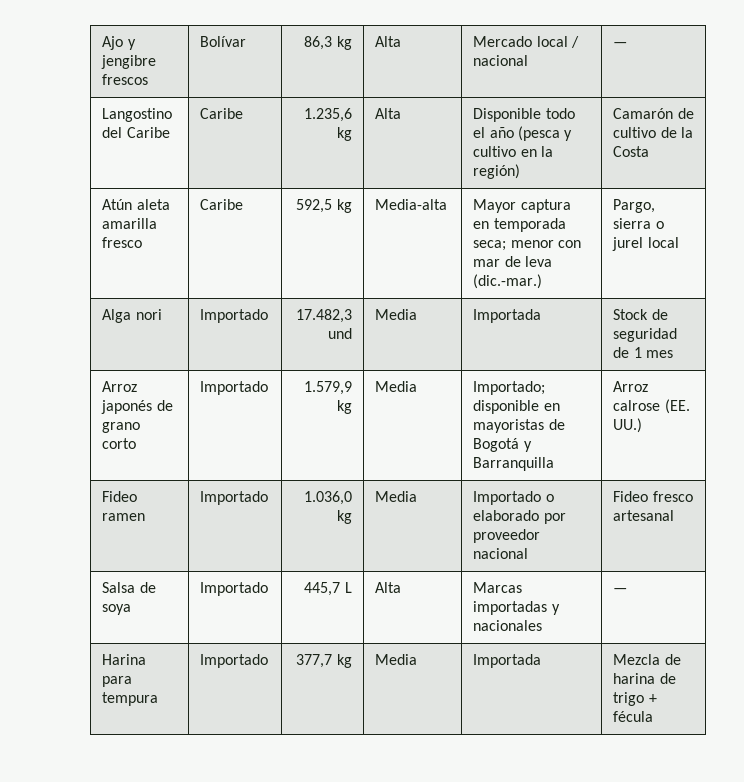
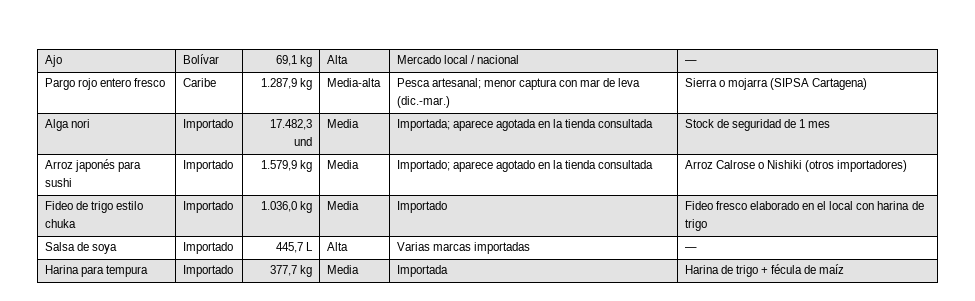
[127,39,136,50] [101,55,157,69] [102,74,149,85] y jengibre frescos -> (62, 61) none
[304,36,333,50] 86,3 -> [276,55,298,66] 69,1
[102,108,173,122] [102,127,170,138] [200,108,244,119] [303,108,352,122] [336,127,352,141] [375,108,402,119] [473,108,575,122] [473,126,573,141] [473,146,553,157] [473,164,521,179] [613,108,694,119] [613,127,693,138] [613,146,650,157] [102,199,170,210] [102,218,158,229] Langostino del Caribe | Caribe | 1.235,6 kg | Alta | Disponible todo el año (pesca y cultivo en la región) | Camarón de cultivo de la Costa // Atún aleta amarilla -> [44,78,131,90] Pargo rojo entero
[296,199,333,213] 592,5 -> [261,78,298,89] 1.287,9
[473,199,571,213] [473,218,566,232] [473,240,554,251] Mayor captura en temporada seca; menor -> [396,78,558,90] Pesca artesanal; menor captura
[613,199,656,213] [613,218,664,229] [612,237,679,251] Pargo, sierra o jurel local -> [684,78,868,90] Sierra o mojarra (SIPSA Cartagena)
[473,309,542,323] Importada -> [396,119,654,131] Importada; aparece agotada en la tienda consultada
[156,400,173,411] [102,422,141,433] [102,438,137,449] de grano corto -> [117,161,141,172] [44,178,72,187] para sushi
[473,400,560,414] [473,419,565,433] [473,438,532,452] [473,457,555,471] [613,381,649,392] [613,399,690,414] [613,418,643,433] [102,491,138,502] [102,513,146,521] disponible en mayoristas de Bogotá y Barranquilla | Arroz calrose (EE. UU.) // Fideo ramen -> [452,160,654,172] [684,160,908,172] [44,201,144,213] [44,219,76,228] aparece agotado en la tienda consultada | Arroz Calrose o Nishiki (otros importadores) // Fideo de trigo estilo chuka
[545,494,554,502] [473,510,566,524] [473,529,541,543] [473,548,529,559] [613,491,693,502] [613,510,675,521] o elaborado por proveedor nacional | Fideo fresco artesanal -> [684,201,924,210] [684,219,707,231] | Fideo fresco elaborado en el local con harina de trigo
[473,582,523,593] Marcas -> [396,242,471,251] Varias marcas
[551,604,560,615] [473,620,543,631] y nacionales -> (530, 248) none
[613,654,681,665] [613,673,656,684] Mezcla de harina -> [684,265,719,274] Harina
(654, 716) none -> [804,264,845,274] de maíz

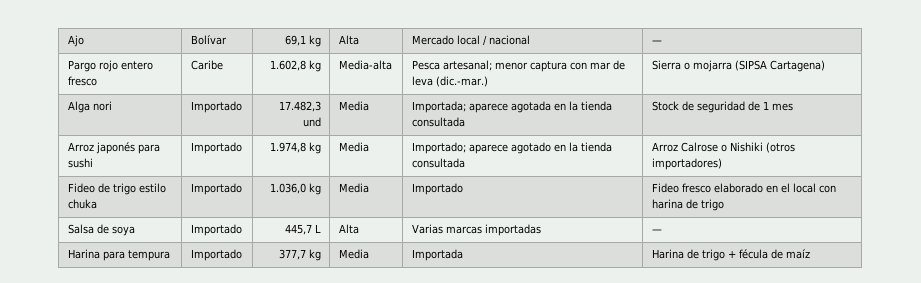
[261,78,298,89] 1.287,9 -> [269,60,306,71] 1.602,8
[261,160,298,171] 1.579,9 -> [269,142,306,153] 1.974,8

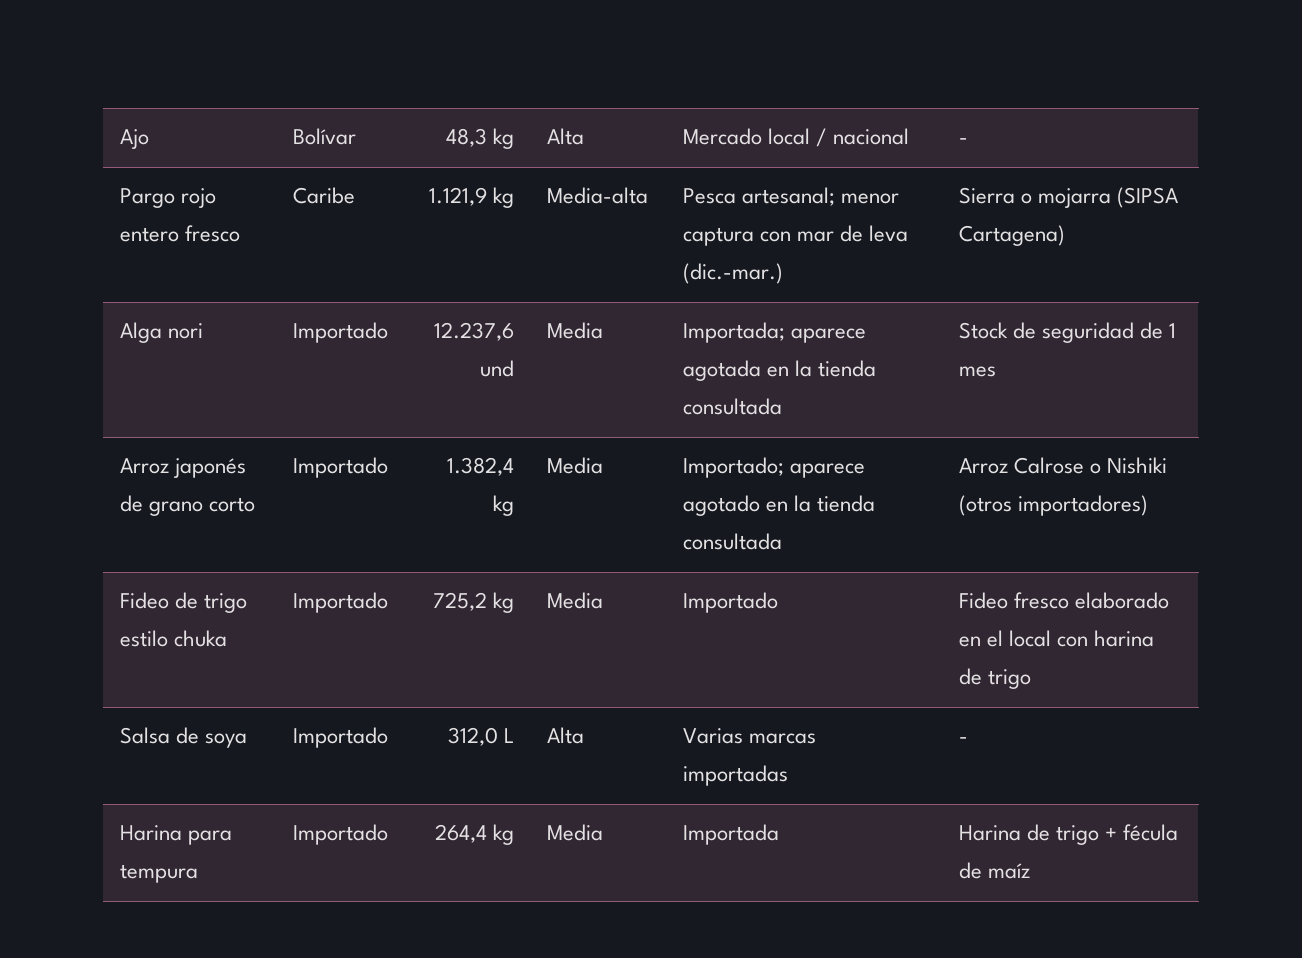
[284,35,306,46] 69,1 -> [446,128,488,147] 48,3
[651,40,662,44] — -> [958,138,968,144] -
[269,60,306,71] 1.602,8 -> [429,187,488,206] 1.121,9
[278,101,321,112] 17.482,3 -> [434,322,515,341] 12.237,6
[137,144,160,154] [67,158,93,168] [190,142,242,154] [269,142,306,153] para sushi | Importado | 1.974,8 -> [119,495,255,516] [292,457,388,478] [447,457,515,476] de grano corto | Importado | 1.382,4
[269,183,306,194] 1.036,0 -> [433,592,488,611] 725,2
[284,224,312,235] 445,7 -> [448,727,499,746] 312,0
[651,229,662,233] — -> [958,737,968,743] -
[278,249,306,260] 377,7 -> [435,824,488,843] 264,4

